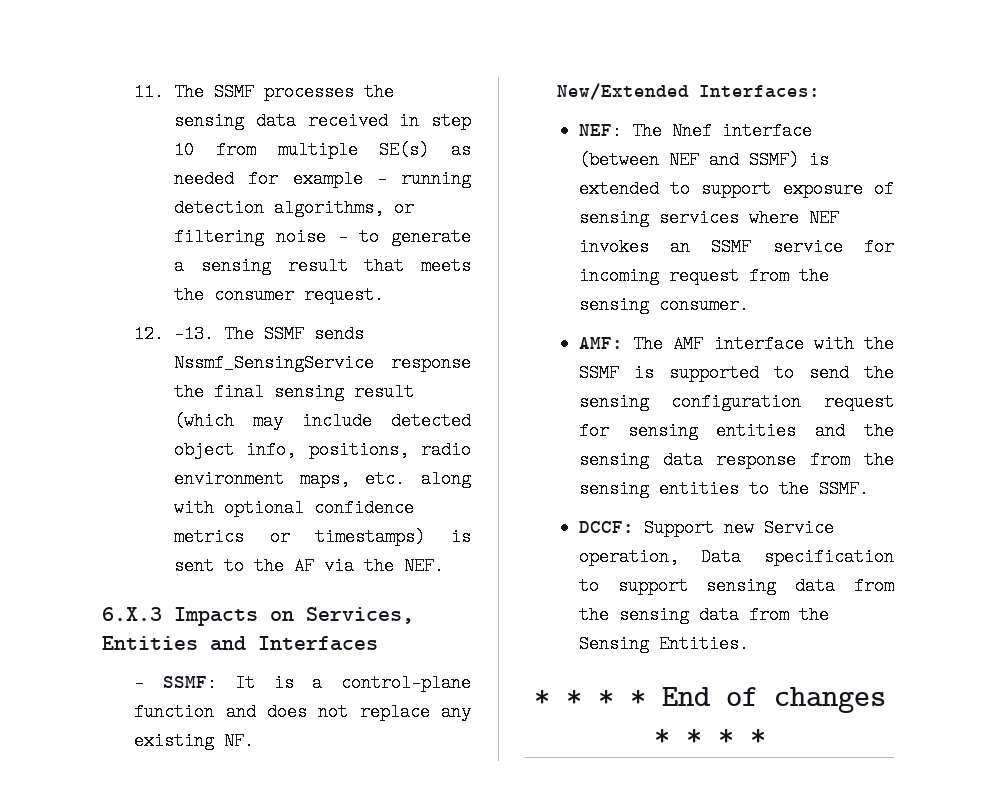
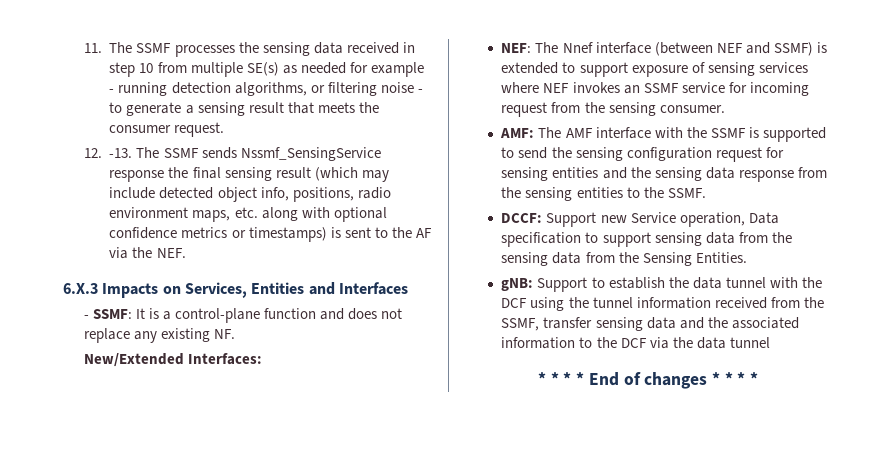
(749, 644) none -> [501,277,822,292] [501,297,824,311] [501,317,799,331] [501,337,770,349] // gNB: Support to establish the data tunnel with the DCF using the tunnel information received from the SSMF, transfer sensing data and the associated information to the DCF via the data tunnel

